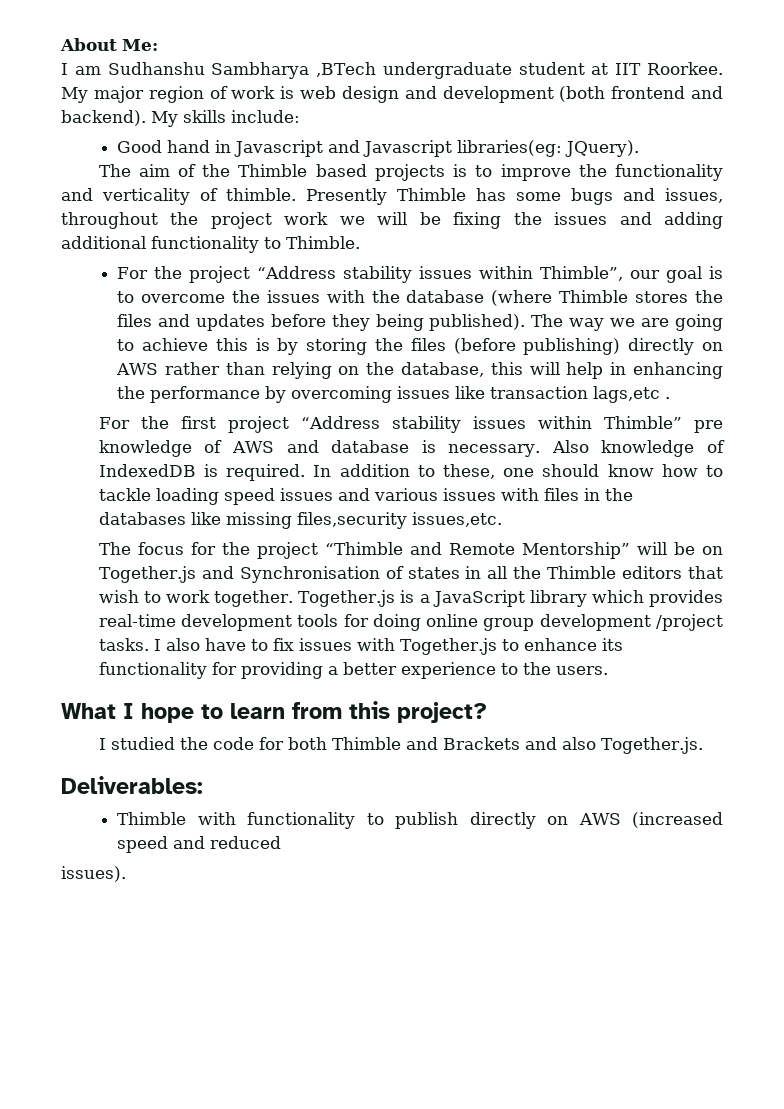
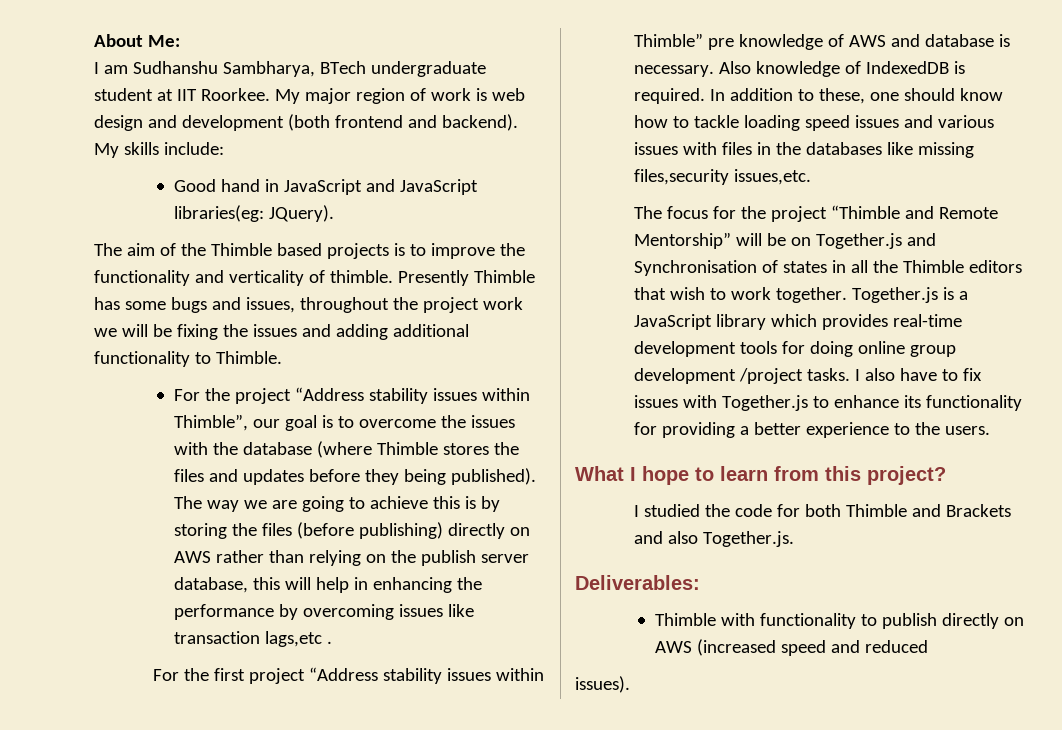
[211,62,377,79] Sambharya ,BTech -> [222,61,366,77] Sambharya, BTech
[234,140,453,157] Javascript and Javascript -> [283,179,478,195] JavaScript and JavaScript
(395, 368) none -> [420,550,529,566] publish server

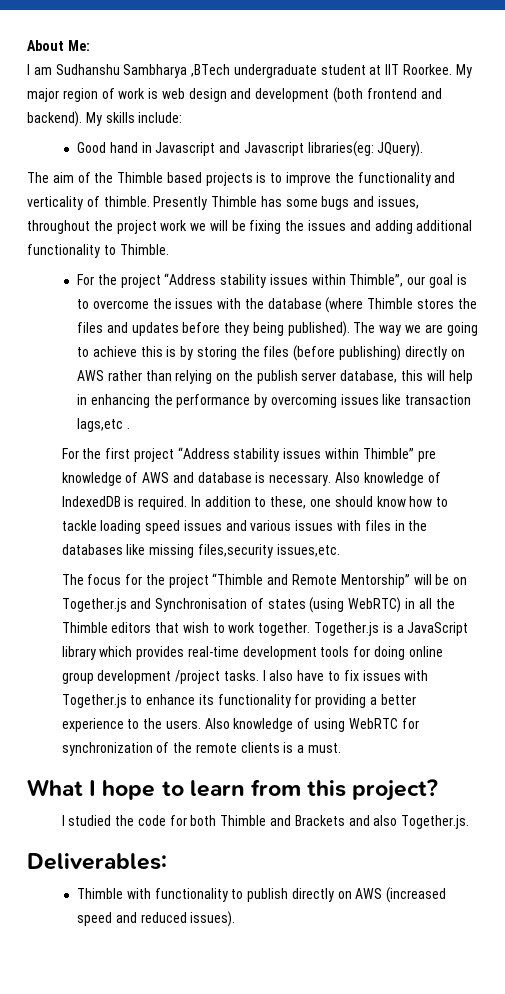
[222,61,366,77] Sambharya, BTech -> [123,64,231,78] Sambharya ,BTech
[283,179,478,195] JavaScript and JavaScript -> [155,142,304,156] Javascript and Javascript
(828, 267) none -> [309,597,402,613] (using WebRTC)
(991, 430) none -> [204,718,419,732] [61,742,342,756] Also knowledge of using WebRTC for synchronization of the remote clients is a must.
(928, 646) // -> (187, 917) none

